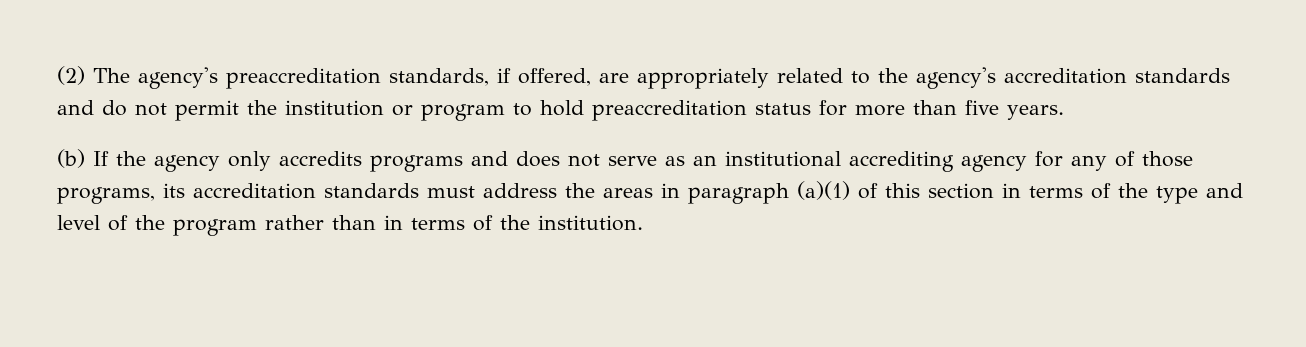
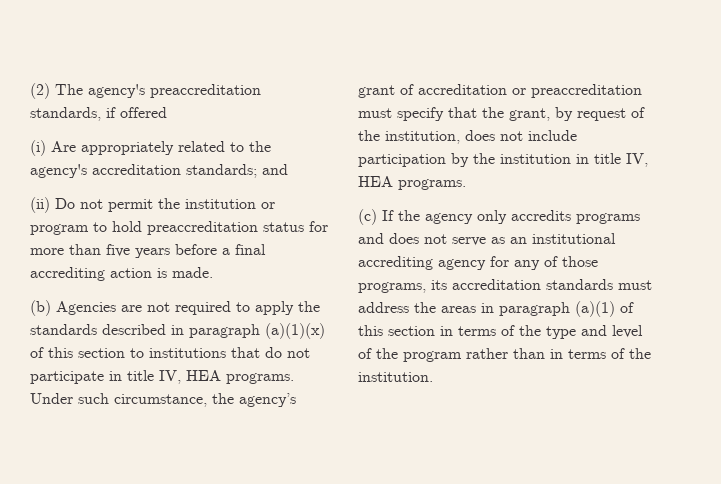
[518,68,629,86] offered, are -> [120,107,167,118] [30,140,76,156] offered // (i) Are
[1135,68,1230,83] [57,100,127,116] standards and do -> [186,164,288,178] [30,197,75,213] standards; and // (ii) Do
[1007,105,1064,120] [57,149,85,168] years. // (b) -> [135,244,266,258] [30,267,213,281] [30,300,320,316] [30,323,325,339] [30,347,310,358] [30,370,294,384] [30,393,296,407] [358,84,642,98] [358,107,645,121] [358,130,577,144] [358,153,648,167] [358,176,466,190] [358,209,377,225] years before a final accrediting action is made. // (b) Agencies are not required to apply the standards described in paragraph (a)(1)(x) of this section to institutions that do not participate in title IV, HEA programs. Under such circumstance, the agency’s grant of accreditation or preaccreditation must specify that the grant, by request of the institution, does not include participation by the institution in title IV, HEA programs. // (c)

